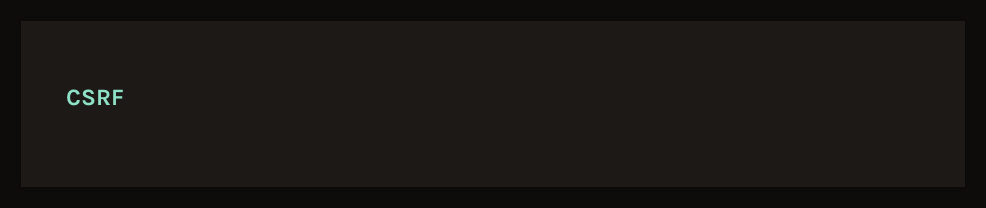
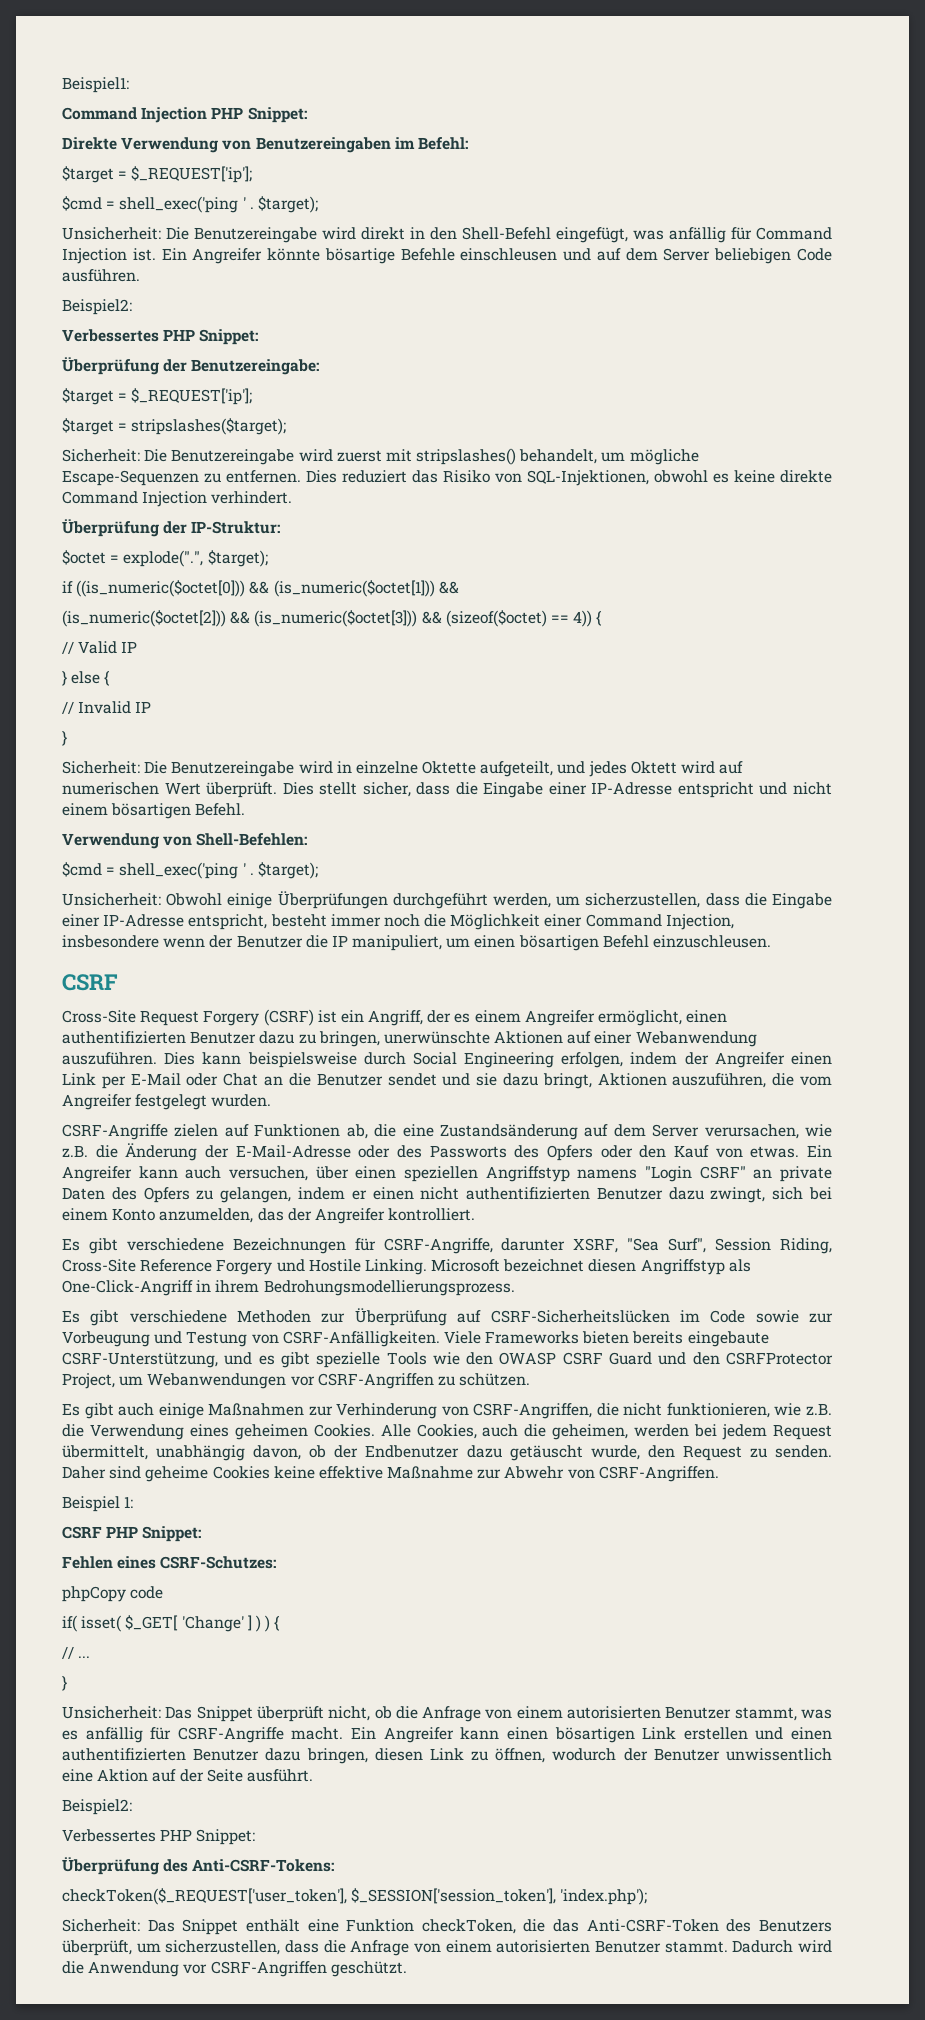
[66,89,124,106] CSRF -> [62,77,129,93] [62,107,307,123] [62,137,468,153] [62,166,253,183] [62,196,318,213] [62,227,832,243] [62,248,832,264] [62,269,140,282] [62,299,132,315] [62,329,259,345] [62,357,320,375] [62,388,253,405] [62,418,287,435] [62,448,699,465] [62,470,832,486] [62,491,293,507] [62,519,281,537] [62,550,268,567] [62,580,459,597] [62,610,603,627] [62,641,138,654] [62,670,111,686] [62,701,152,714] [62,730,67,746] [62,761,744,777] [62,782,833,798] [62,803,246,819] [62,833,308,849] [62,862,318,879] [62,891,833,909] [62,914,734,930] [62,935,772,951] [62,974,118,991] [62,1009,728,1026] [62,1031,757,1047] [62,1052,832,1068] [62,1073,832,1089] [62,1094,272,1110] [62,1124,832,1140] [62,1143,832,1161] [62,1166,832,1182] [62,1187,833,1203] [62,1208,476,1224] [62,1238,832,1254] [62,1259,751,1275] [62,1280,515,1296] [62,1308,833,1326] [62,1331,769,1347] [62,1352,833,1368] [62,1373,531,1389] [62,1403,833,1419] [62,1424,832,1440] [62,1445,833,1461] [62,1466,719,1482] [62,1496,134,1512] [62,1526,202,1542] [62,1556,277,1569] [62,1586,164,1602] [62,1615,281,1632] [62,1646,91,1659] [62,1675,67,1691] [62,1706,832,1722] [62,1727,833,1743] [62,1748,832,1764] [62,1769,313,1782] [62,1799,132,1815] [62,1829,256,1845] [62,1857,335,1875] [62,1888,648,1905] [62,1919,832,1935] [62,1940,832,1956] [62,1961,407,1977] Beispiel1: // Command Injection PHP Snippet: // Direkte Verwendung von Benutzereingaben im Befehl: // $target = $_REQUEST['ip']; // $cmd = shell_exec('ping ' . $target); // Unsicherheit: Die Benutzereingabe wird direkt in den Shell-Befehl eingefügt, was anfällig für Command Injection ist. Ein Angreifer könnte bösartige Befehle einschleusen und auf dem Server beliebigen Code ausführen. // Beispiel2: // Verbessertes PHP Snippet: // Überprüfung der Benutzereingabe: // $target = $_REQUEST['ip']; // $target = stripslashes($target); // Sicherheit: Die Benutzereingabe wird zuerst mit stripslashes() behandelt, um mögliche Escape-Sequenzen zu entfernen. Dies reduziert das Risiko von SQL-Injektionen, obwohl es keine direkte Command Injection verhindert. // Überprüfung der IP-Struktur: // $octet = explode(".", $target); // if ((is_numeric($octet[0])) && (is_numeric($octet[1])) && // (is_numeric($octet[2])) && (is_numeric($octet[3])) && (sizeof($octet) == 4)) { // // Valid IP // } else { // // Invalid IP // } // Sicherheit: Die Benutzereingabe wird in einzelne Oktette aufgeteilt, und jedes Oktett wird auf numerischen Wert überprüft. Dies stellt sicher, dass die Eingabe einer IP-Adresse entspricht und nicht einem bösartigen Befehl. // Verwendung von Shell-Befehlen: // $cmd = shell_exec('ping ' . $target); // Unsicherheit: Obwohl einige Überprüfungen durchgeführt werden, um sicherzustellen, dass die Eingabe einer IP-Adresse entspricht, besteht immer noch die Möglichkeit einer Command Injection, insbesondere wenn der Benutzer die IP manipuliert, um einen bösartigen Befehl einzuschleusen. // CSRF // Cross-Site Request Forgery (CSRF) ist ein Angriff, der es einem Angreifer ermöglicht, einen authentifizierten Benutzer dazu zu bringen, unerwünschte Aktionen auf einer Webanwendung auszuführen. Dies kann beispielsweise durch Social Engineering erfolgen, indem der Angreifer einen Link per E-Mail oder Chat an die Benutzer sendet und sie dazu bringt, Aktionen auszuführen, die vom Angreifer festgelegt wurden. // CSRF-Angriffe zielen auf Funktionen ab, die eine Zustandsänderung auf dem Server verursachen, wie z.B. die Änderung der E-Mail-Adresse oder des Passworts des Opfers oder den Kauf von etwas. Ein Angreifer kann auch versuchen, über einen speziellen Angriffstyp namens "Login CSRF" an private Daten des Opfers zu gelangen, indem er einen nicht authentifizierten Benutzer dazu zwingt, sich bei einem Konto anzumelden, das der Angreifer kontrolliert. // Es gibt verschiedene Bezeichnungen für CSRF-Angriffe, darunter XSRF, "Sea Surf", Session Riding, Cross-Site Reference Forgery und Hostile Linking. Microsoft bezeichnet diesen Angriffstyp als One-Click-Angriff in ihrem Bedrohungsmodellierungsprozess. // Es gibt verschiedene Methoden zur Überprüfung auf CSRF-Sicherheitslücken im Code sowie zur Vorbeugung und Testung von CSRF-Anfälligkeiten. Viele Frameworks bieten bereits eingebaute CSRF-Unterstützung, und es gibt spezielle Tools wie den OWASP CSRF Guard und den CSRFProtector Project, um Webanwendungen vor CSRF-Angriffen zu schützen. // Es gibt auch einige Maßnahmen zur Verhinderung von CSRF-Angriffen, die nicht funktionieren, wie z.B. die Verwendung eines geheimen Cookies. Alle Cookies, auch die geheimen, werden bei jedem Request übermittelt, unabhängig davon, ob der Endbenutzer dazu getäuscht wurde, den Request zu senden. Daher sind geheime Cookies keine effektive Maßnahme zur Abwehr von CSRF-Angriffen. // Beispiel 1: // CSRF PHP Snippet: // Fehlen eines CSRF-Schutzes: // phpCopy code // if( isset( $_GET[ 'Change' ] ) ) { // // ... // } // Unsicherheit: Das Snippet überprüft nicht, ob die Anfrage von einem autorisierten Benutzer stammt, was es anfällig für CSRF-Angriffe macht. Ein Angreifer kann einen bösartigen Link erstellen und einen authentifizierten Benutzer dazu bringen, diesen Link zu öffnen, wodurch der Benutzer unwissentlich eine Aktion auf der Seite ausführt. // Beispiel2: // Verbessertes PHP Snippet: // Überprüfung des Anti-CSRF-Tokens: // checkToken($_REQUEST['user_token'], $_SESSION['session_token'], 'index.php'); // Sicherheit: Das Snippet enthält eine Funktion checkToken, die das Anti-CSRF-Token des Benutzers überprüft, um sicherzustellen, dass die Anfrage von einem autorisierten Benutzer stammt. Dadurch wird die Anwendung vor CSRF-Angriffen geschützt.

